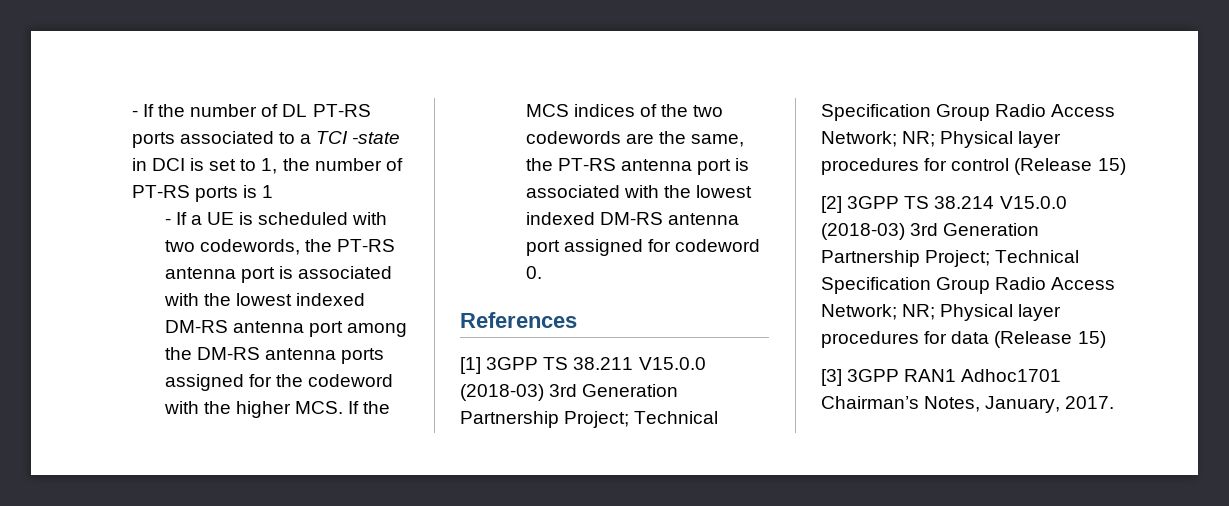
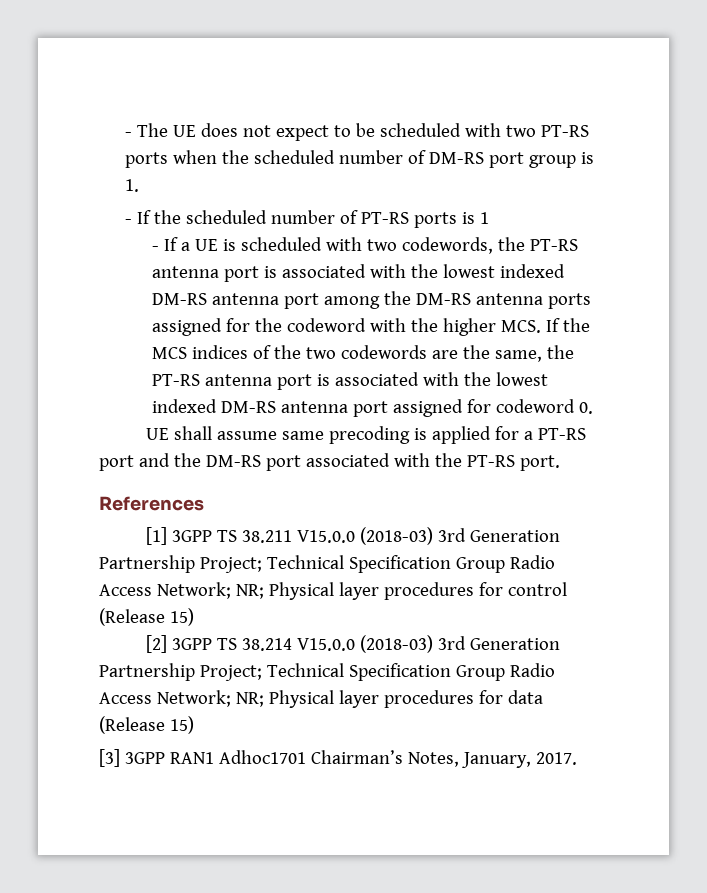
[131,104,371,117] [131,131,401,148] [131,158,310,174] - If the number of DL PT-RS ports associated to a TCI -state in DCI is set to 1, the -> [125,123,590,141] [125,150,595,168] [125,179,140,192] [125,210,268,224] - The UE does not expect to be scheduled with two PT-RS ports when the scheduled number of DM-RS port group is 1. // - If the scheduled
(542, 272) none -> [145,426,586,444] [99,453,560,471] // UE shall assume same precoding is applied for a PT-RS port and the DM-RS port associated with the PT-RS port.

